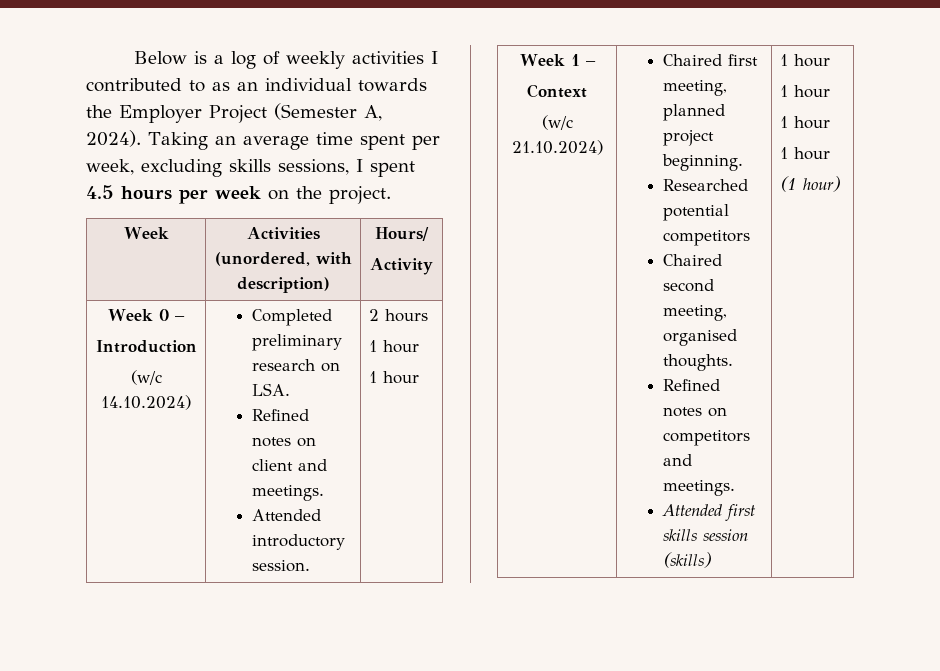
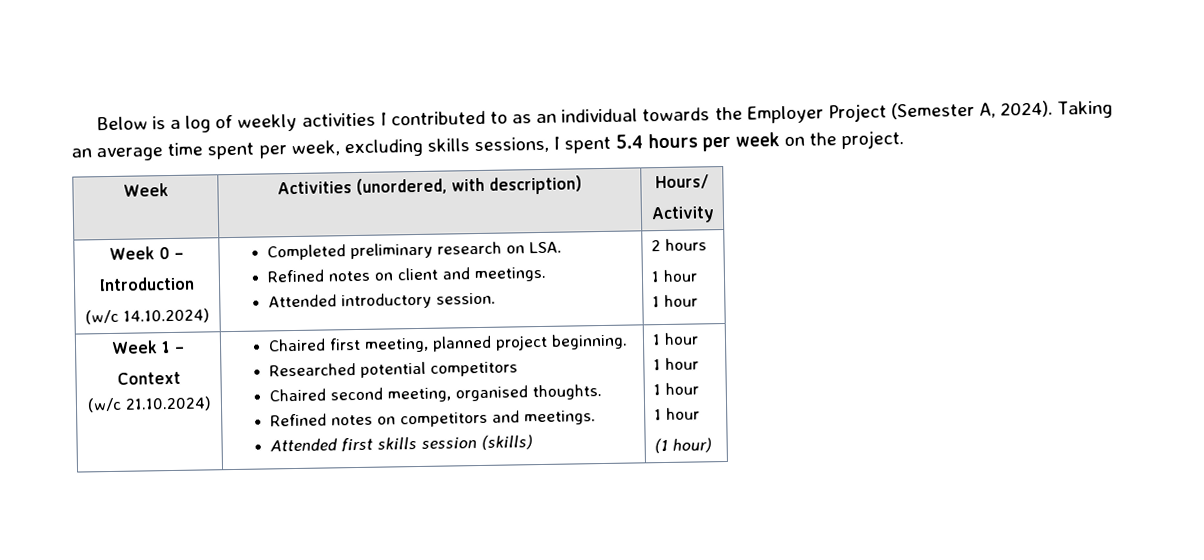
[86,185,114,199] 4.5 -> [615,134,644,149] 5.4

